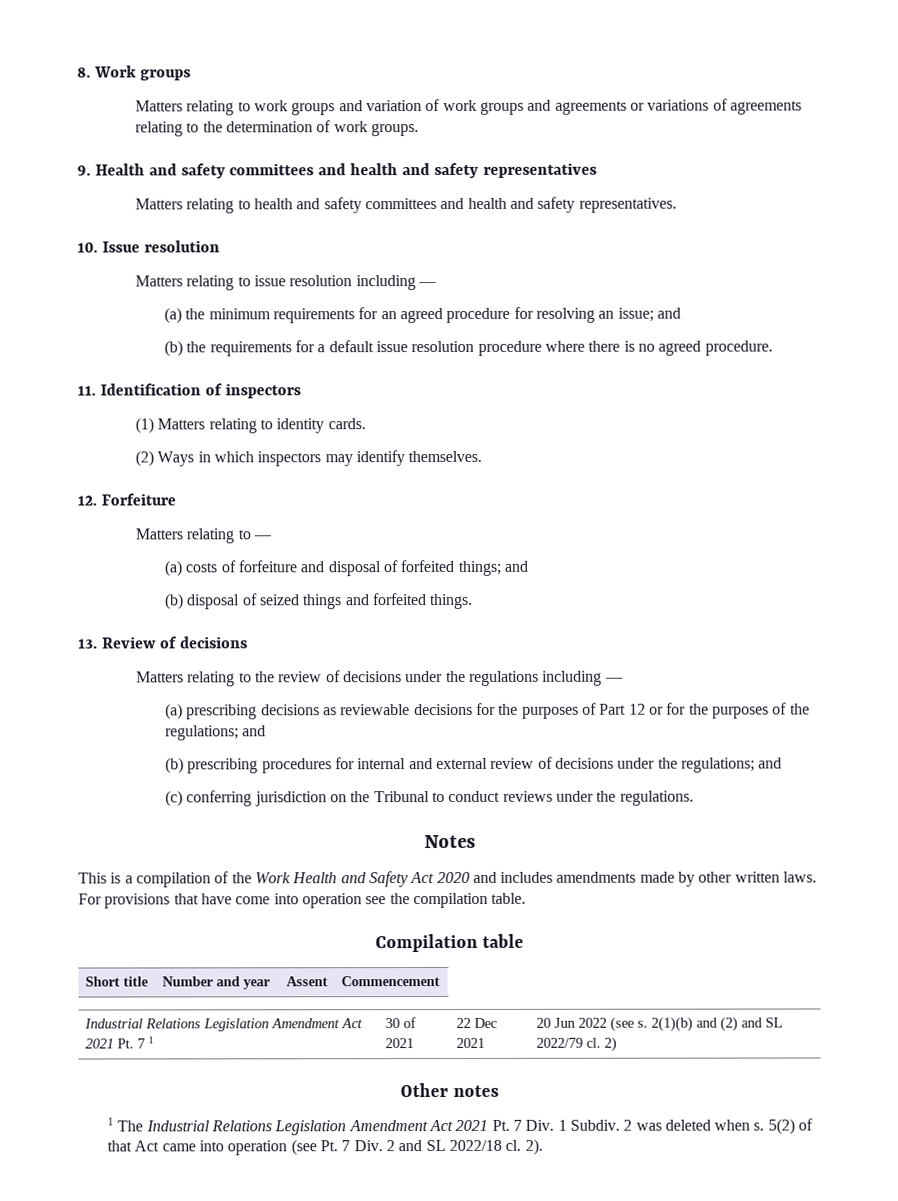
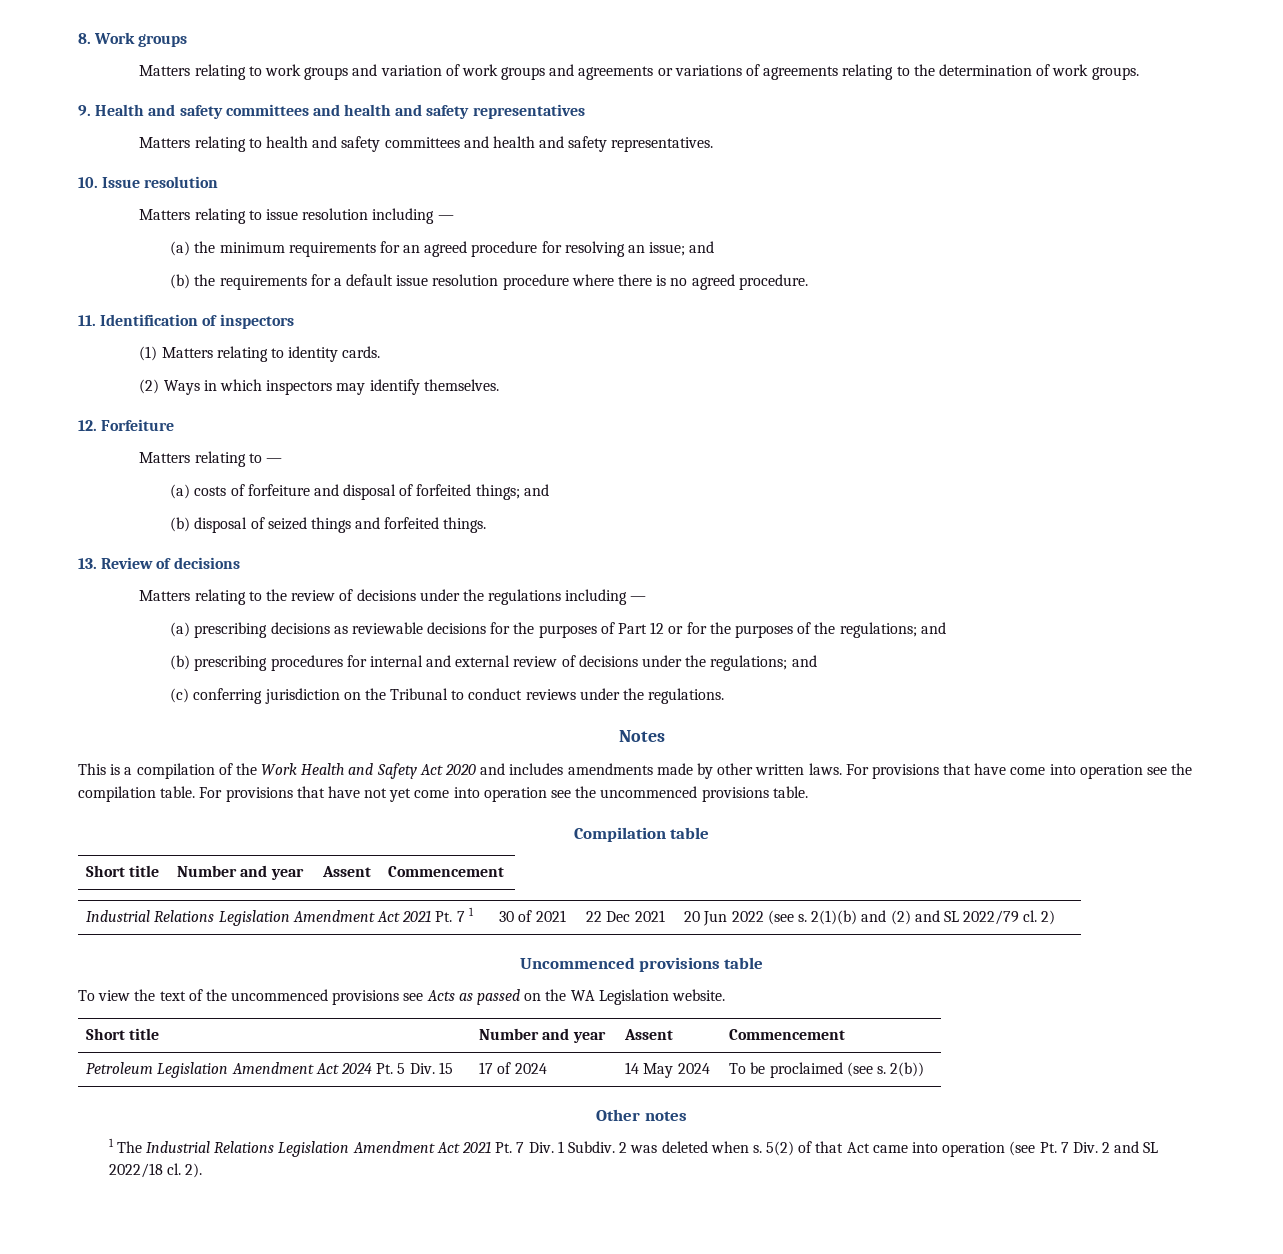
(527, 898) none -> [199,786,808,802] For provisions that have not yet come into operation see the uncommenced provisions table.
(617, 1044) none -> [519,957,764,972] [78,989,725,1005] [86,1028,160,1040] [479,1028,606,1043] [624,1029,674,1040] [729,1029,846,1040] [86,1062,453,1078] [479,1062,547,1074] [625,1062,710,1078] [729,1062,925,1078] // Uncommenced provisions table // To view the text of the uncommenced provisions see Acts as passed on the WA Legislation website. // Short title | Number and year | Assent | Commencement // Petroleum Legislation Amendment Act 2024 Pt. 5 Div. 15 | 17 of 2024 | 14 May 2024 | To be proclaimed (see s. 2(b))

